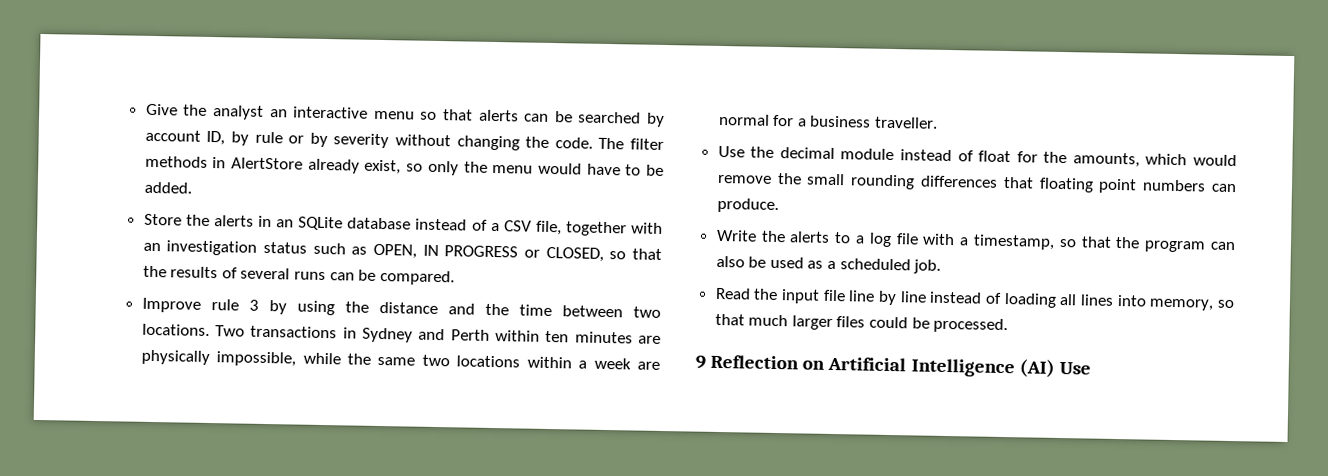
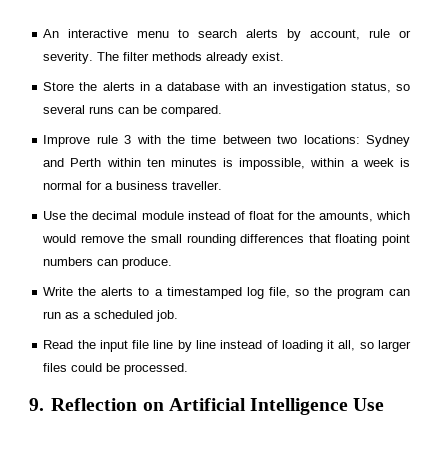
[145,103,665,127] [144,129,664,151] [144,155,664,176] [143,181,192,194] [143,213,664,237] [142,240,663,262] [142,265,238,279] Give the analyst an interactive menu so that alerts can be searched by account ID, by rule or by severity without changing the code. The filter methods in AlertStore already exist, so only the menu would have to be added. // Store the alerts in an SQLite database instead of a CSV file, together with an investigation status such as OPEN, IN PROGRESS or CLOSED, so that the results of -> [43,29,411,41] [43,52,285,64] [43,82,410,94] An interactive menu to search alerts by account, rule or severity. The filter methods already exist. // Store the alerts in a database with an investigation status, so
[268,300,661,318] [141,323,357,339] by using the distance and the time between two locations. Two transactions in -> [136,135,360,144] with the time between two locations:
[637,335,661,344] [140,349,521,368] are physically impossible, while the same two locations -> [223,158,306,170] is impossible,
[637,361,660,370] are -> [400,158,410,167] is
[868,232,1236,253] [715,255,804,269] log file with a timestamp, so that the program can also be used -> [166,287,410,299] [43,311,62,319] timestamped log file, so the program can run
[1059,293,1234,311] [714,313,789,327] all lines into memory, so that much -> [327,340,374,351] it all, so
[695,355,706,369] 9 -> [29,398,44,411] 9.
[1018,359,1055,378] (AI) -> (349, 406) none

